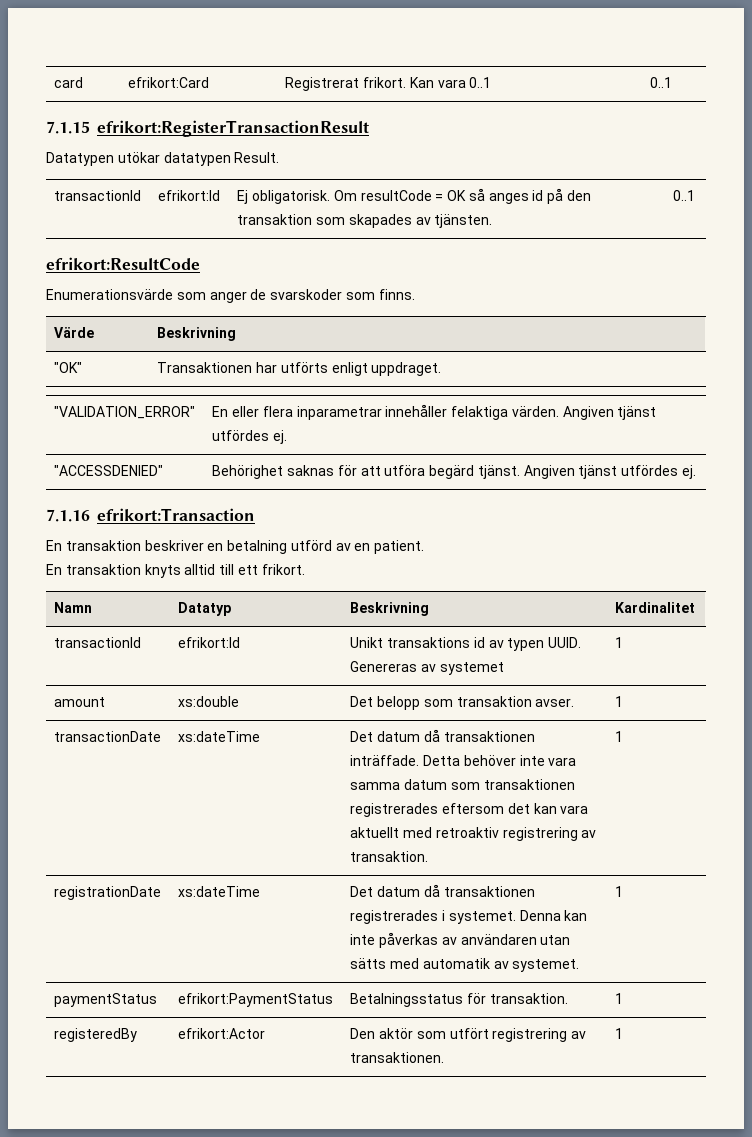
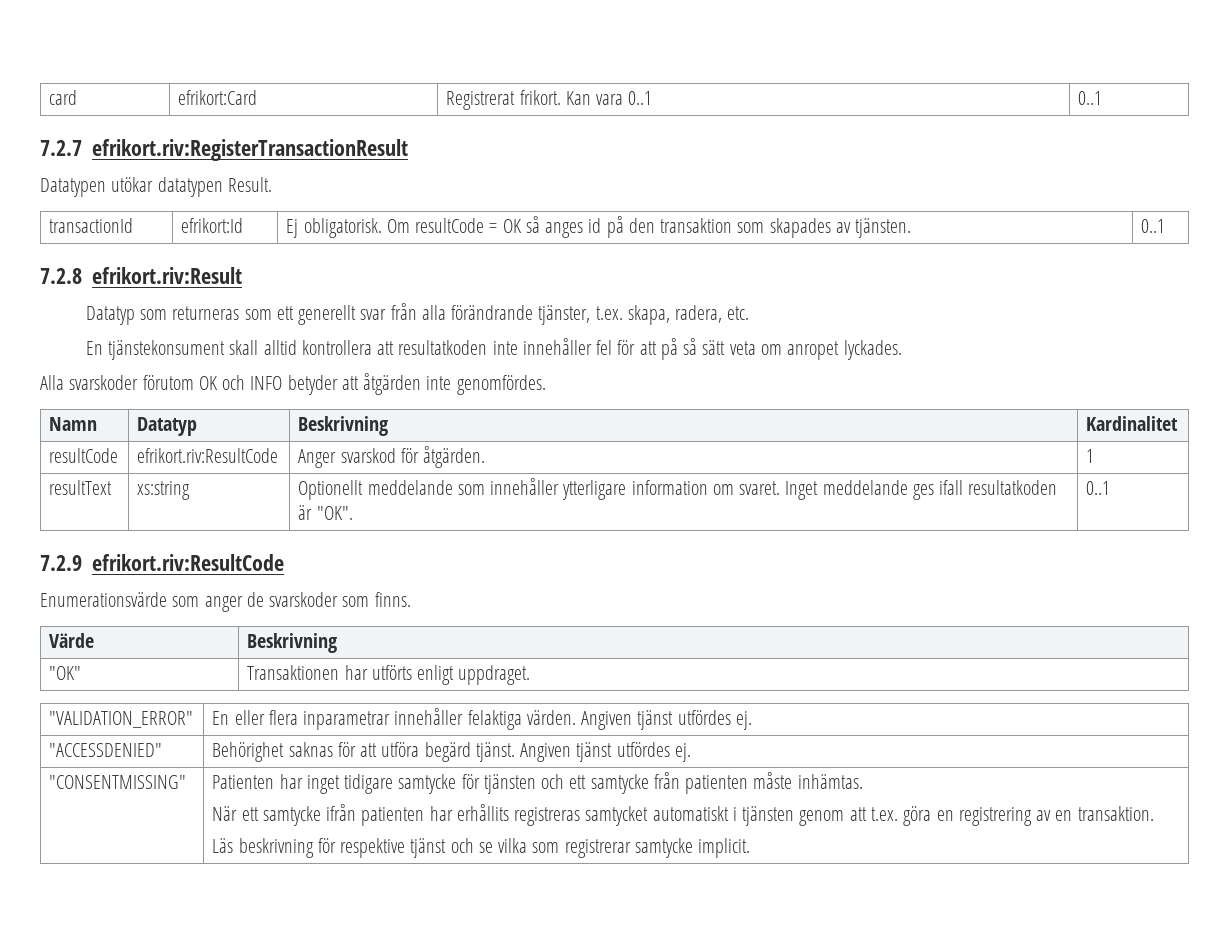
[46,120,369,137] 7.1.15 efrikort:RegisterTransactionResult -> [40,139,408,161] 7.2.7 efrikort.riv:RegisterTransactionResult
[46,257,200,270] efrikort:ResultCode -> [40,267,242,284] [85,303,750,325] [85,338,902,360] [40,373,546,395] [49,417,98,431] [137,417,198,436] [298,416,389,436] [1086,416,1179,431] [49,448,119,463] [137,448,279,463] [298,446,486,468] [1086,449,1095,463] [49,480,113,495] [137,481,191,500] [298,478,1058,500] [298,505,353,520] [1086,481,1111,495] [40,554,284,571] 7.2.8 efrikort.riv:Result // Datatyp som returneras som ett generellt svar från alla förändrande tjänster, t.ex. skapa, radera, etc. // En tjänstekonsument skall alltid kontrollera att resultatkoden inte innehåller fel för att på så sätt veta om anropet lyckades. // Alla svarskoder förutom OK och INFO betyder att åtgärden inte genomfördes. // Namn | Datatyp | Beskrivning | Kardinalitet // resultCode | efrikort.riv:ResultCode | Anger svarskod för åtgärden. | 1 // resultText | xs:string | Optionellt meddelande som innehåller ytterligare information om svaret. Inget meddelande ges ifall resultatkoden är "OK". | 0..1 // 7.2.9 efrikort.riv:ResultCode
[46,508,255,522] [46,540,425,554] [46,564,305,578] [54,602,93,613] [178,602,232,616] [350,602,430,616] [615,602,696,613] [54,637,142,648] [178,637,241,648] [350,637,582,651] [350,661,504,675] [615,637,624,648] [54,697,106,707] [178,696,240,707] [350,696,575,710] [615,696,624,707] [54,731,162,742] [178,731,261,742] [350,729,535,742] [350,755,577,766] [350,779,575,790] [350,803,589,817] [350,827,597,841] [350,851,429,862] [615,731,624,742] [54,886,162,900] [178,886,261,897] [350,884,535,897] [350,910,588,924] [350,932,571,948] [350,958,580,972] [615,886,624,897] [54,993,158,1007] [178,993,334,1007] [350,993,568,1007] [615,993,624,1004] [54,1028,138,1042] [178,1028,266,1039] [350,1028,587,1042] [350,1052,445,1063] [615,1028,624,1039] // 7.1.16 efrikort:Transaction // En transaktion beskriver en betalning utförd av en patient. // En transaktion knyts alltid till ett frikort. // Namn | Datatyp | Beskrivning | Kardinalitet // transactionId | efrikort:Id | Unikt transaktions id av typen UUID. Genereras av systemet | 1 // amount | xs:double | Det belopp som transaktion avser. | 1 // transactionDate | xs:dateTime | Det datum då transaktionen inträffade. Detta behöver inte vara samma datum som transaktionen registrerades eftersom det kan vara aktuellt med retroaktiv registrering av transaktion. | 1 // registrationDate | xs:dateTime | Det datum då transaktionen registrerades i systemet. Denna kan inte påverkas av användaren utan sätts med automatik av systemet. | 1 // paymentStatus | efrikort:PaymentStatus | Betalningsstatus för transaktion. | 1 // registeredBy | efrikort:Actor | Den aktör som utfört registrering av transaktionen. | 1 -> [49,775,187,789] [212,772,863,794] [212,804,1154,826] [212,838,751,858] // "CONSENTMISSING" | Patienten har inget tidigare samtycke för tjänsten och ett samtycke från patienten måste inhämtas. // När ett samtycke ifrån patienten har erhållits registreras samtycket automatiskt i tjänsten genom att t.ex. göra en registrering av en transaktion. // Läs beskrivning för respektive tjänst och se vilka som registrerar samtycke implicit.

